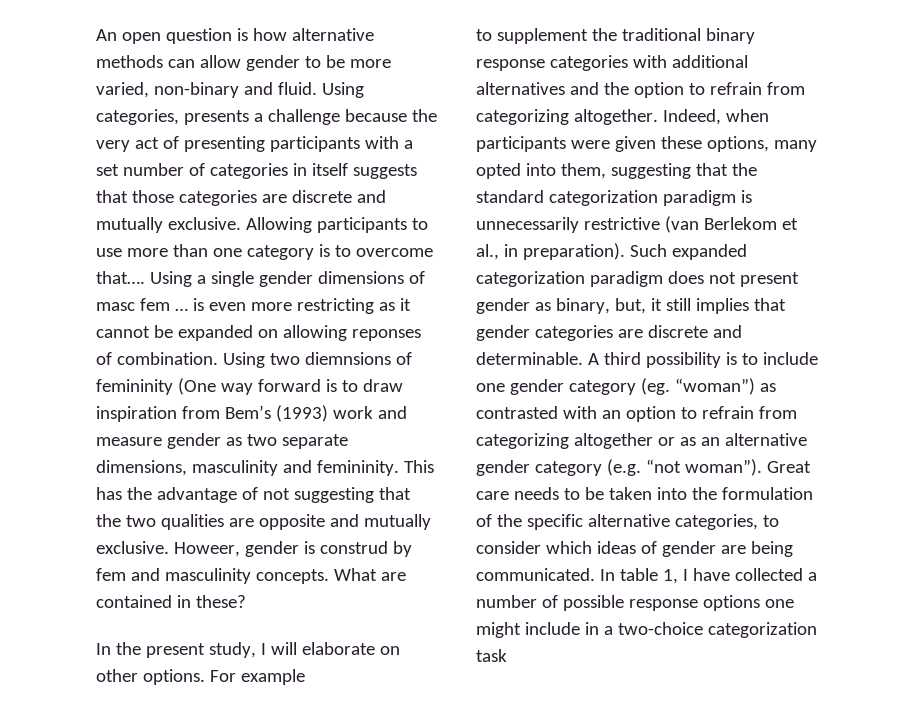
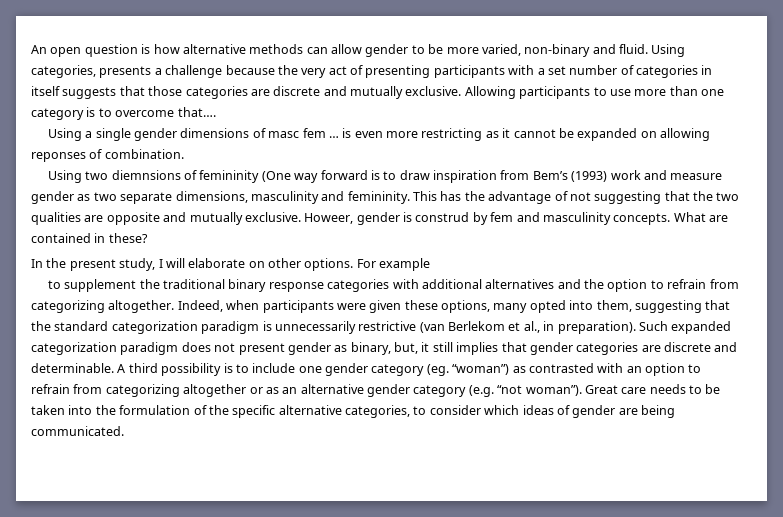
(145, 277) none -> (216, 112) //
(218, 358) none -> (184, 154) //
[599,568,817,584] [476,595,794,611] [476,622,817,638] [476,649,507,662] In table 1, I have collected a number of possible response options one might include in a two-choice categorization task -> (124, 431) none

